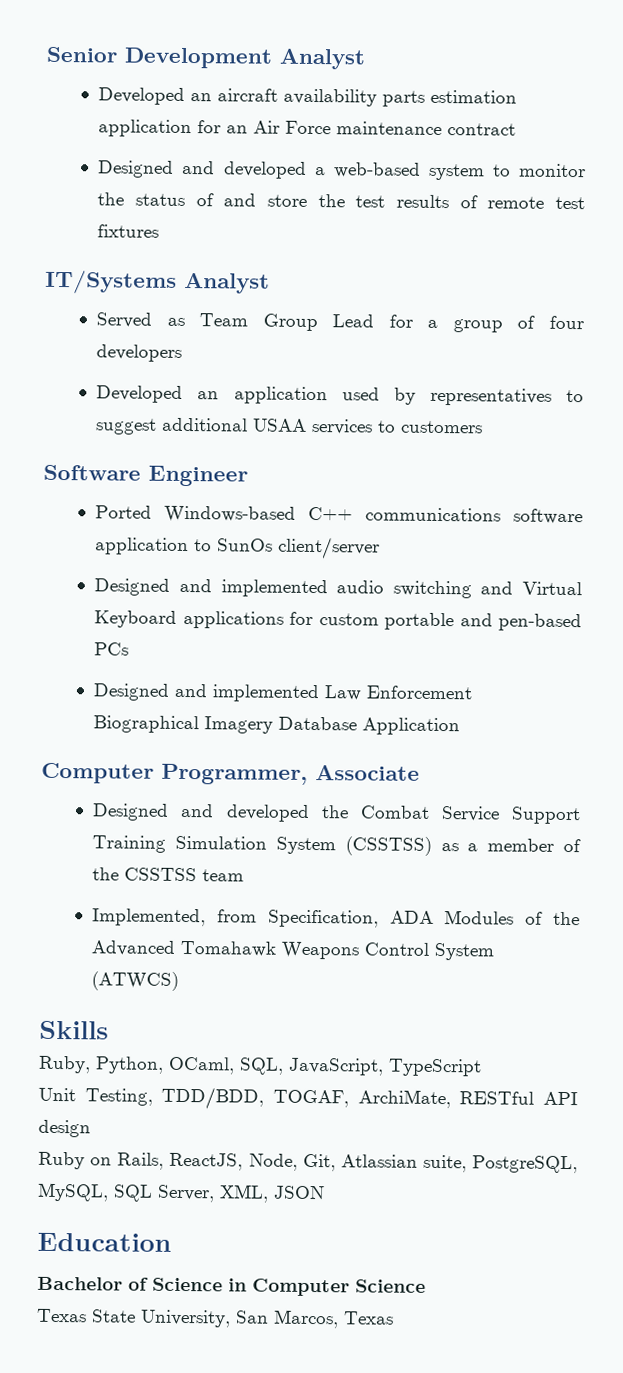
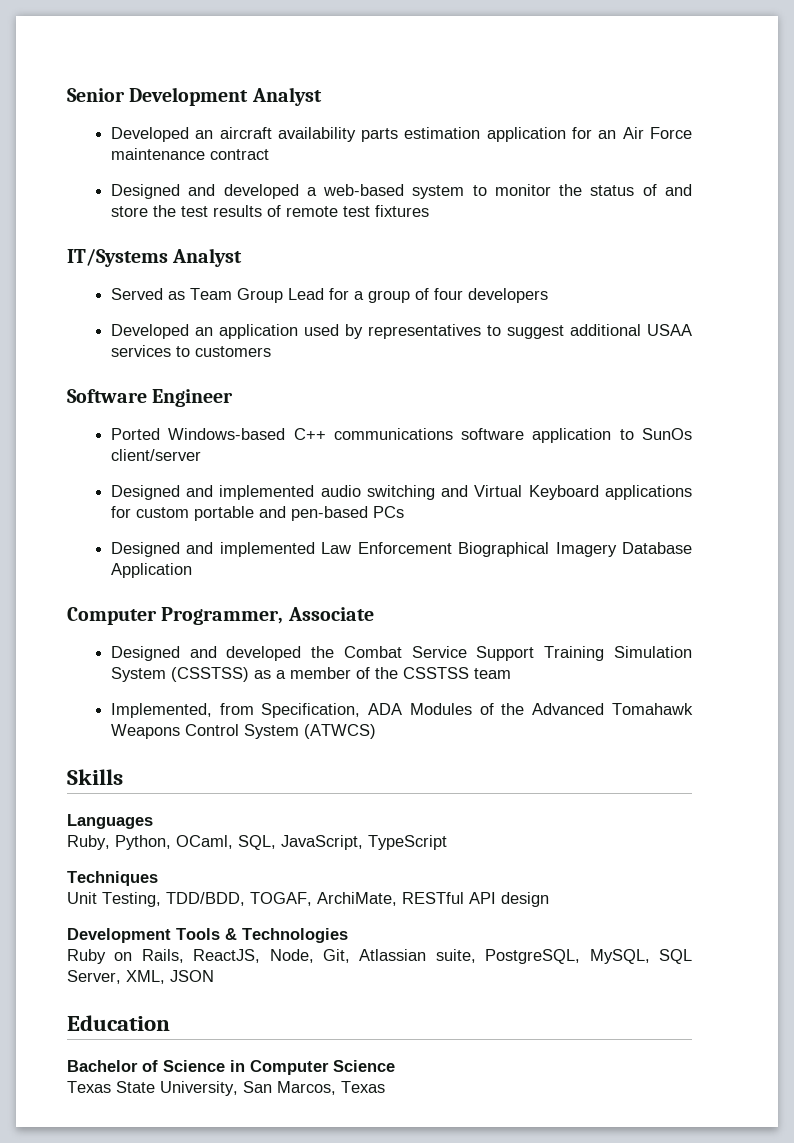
(109, 1030) none -> [67,814,153,829] // Languages
(482, 1067) none -> [67,871,158,886] // Techniques
(91, 1128) none -> [67,928,348,943] // Development Tools & Technologies

